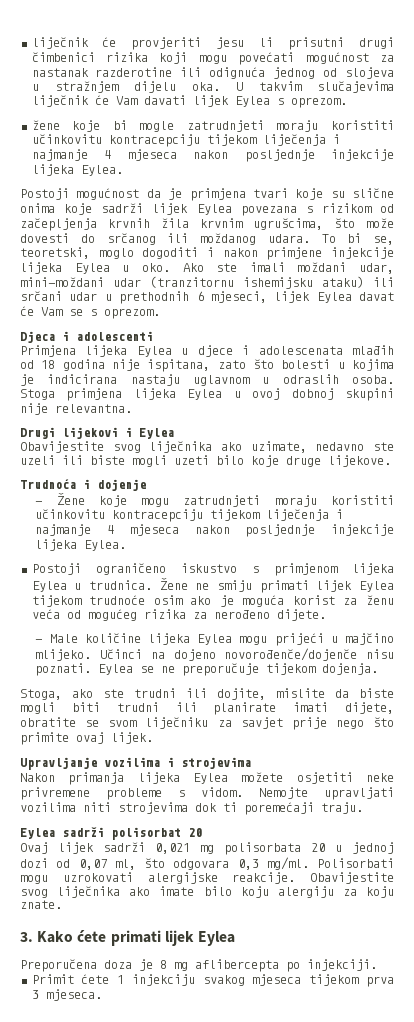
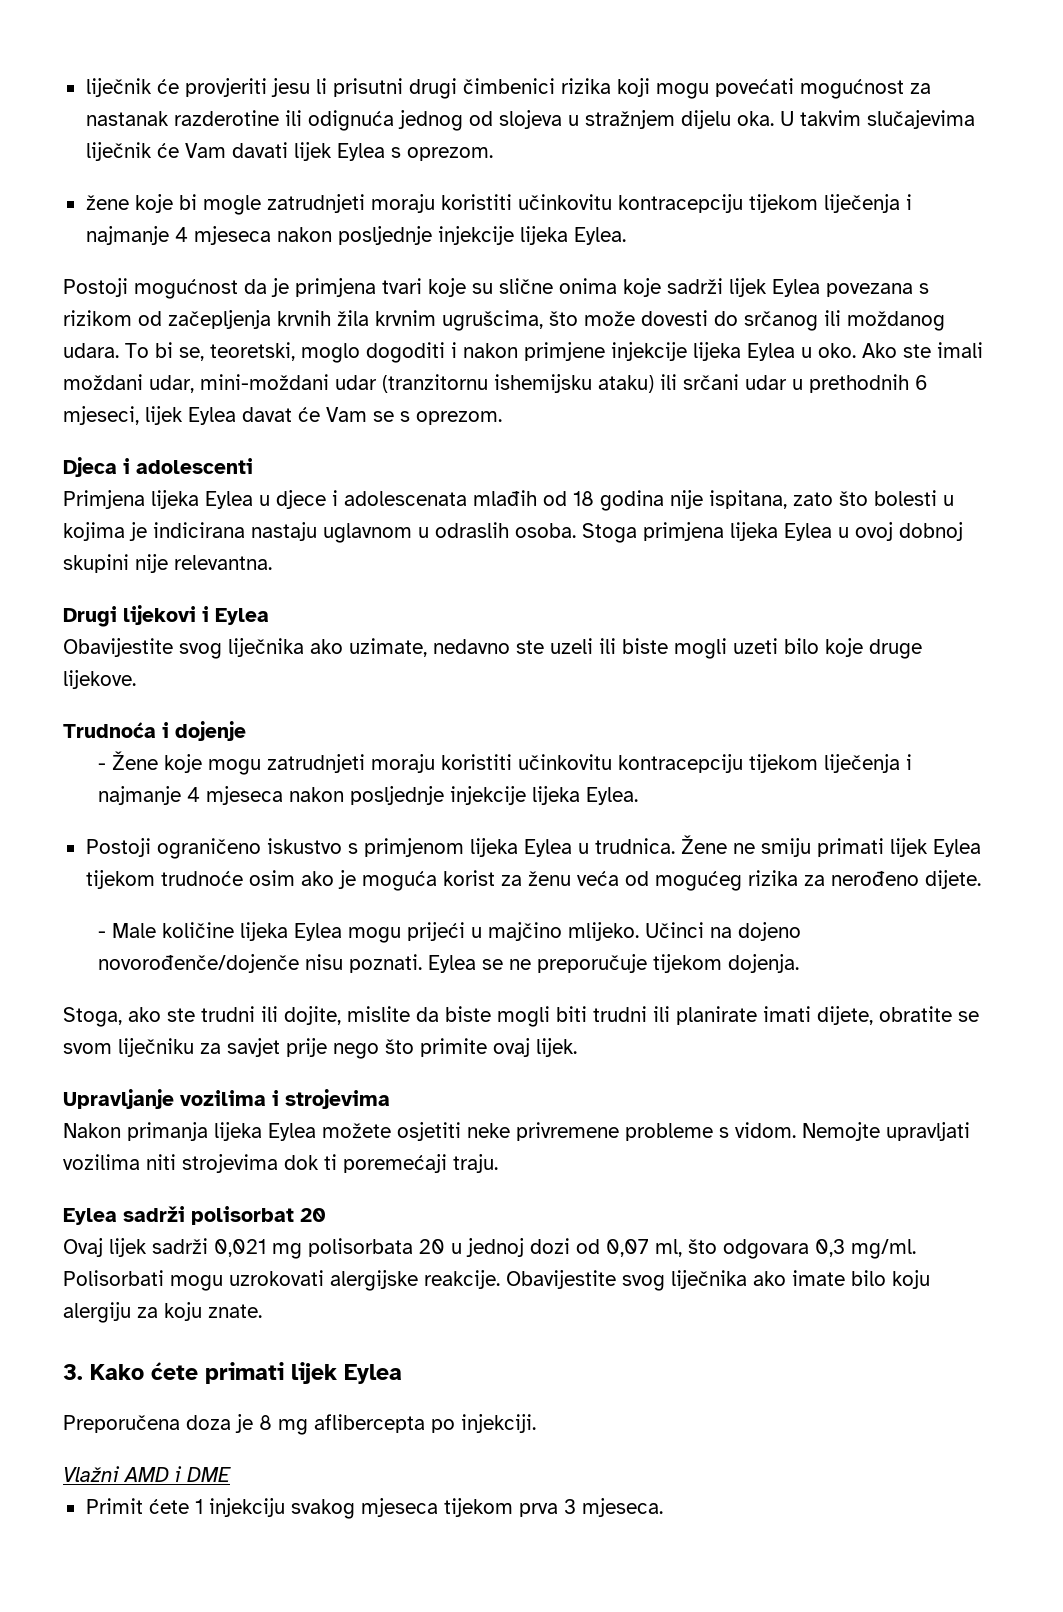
(377, 965) none -> [63,1466,231,1482] // Vlažni AMD i DME

